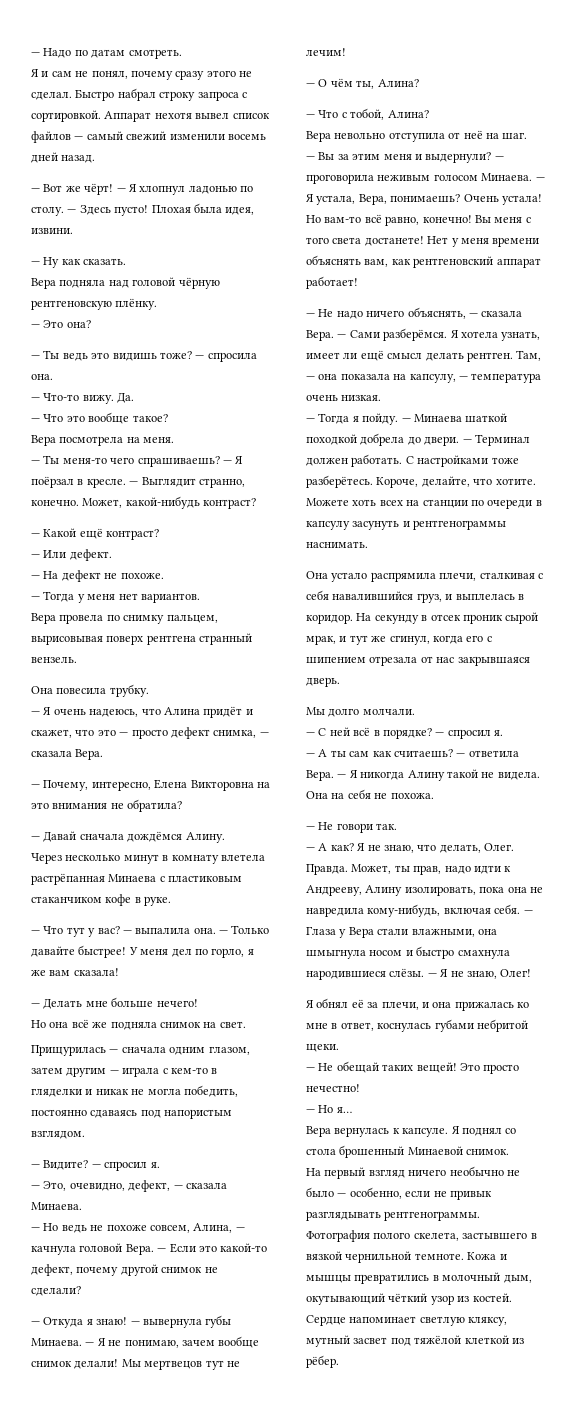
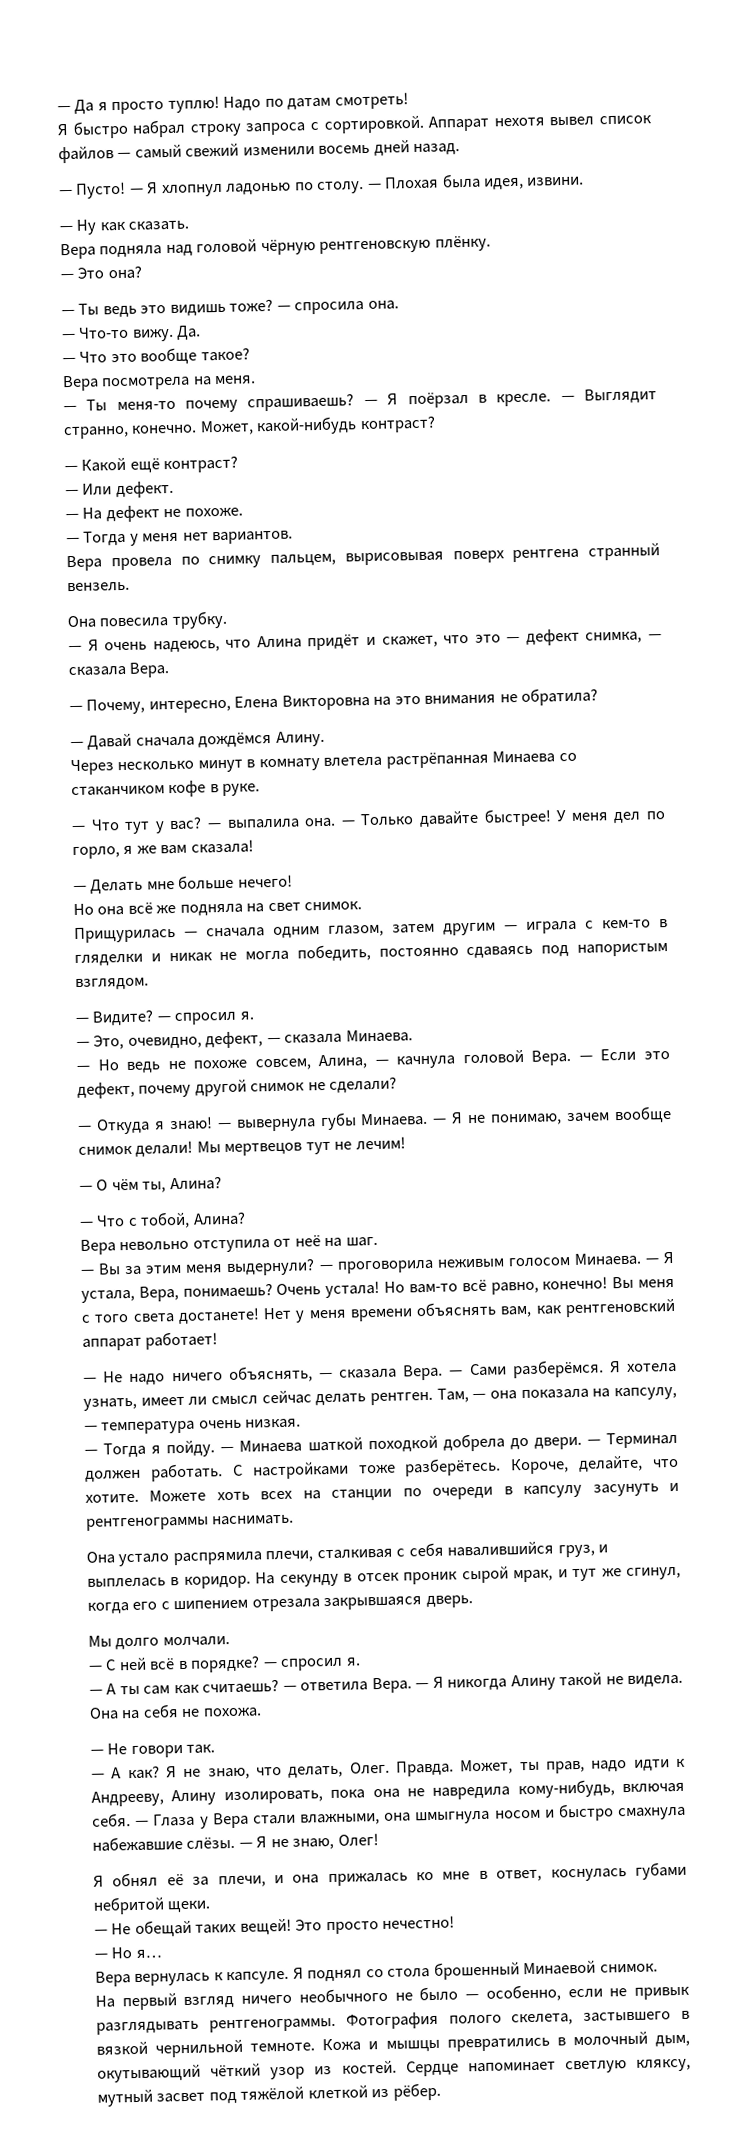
[31,52,40,56] — -> [57,95,220,115] — Да я просто туплю!
[128,49,182,59] [31,69,252,80] [31,89,115,101] смотреть. // Я и сам не понял, почему сразу этого не сделал. Быстро -> [334,92,409,110] [57,120,129,139] смотреть! // Я быстро
[43,183,114,195] Вот же чёрт! -> [75,181,127,199] Пусто!
[79,205,149,216] Здесь пусто! -> (382, 186) none
[110,457,135,464] чего -> [185,399,239,413] почему
[131,729,168,739] просто -> (521, 639) none
[159,875,243,882] с пластиковым -> [558,752,577,762] со
[159,1021,246,1028] снимок на свет. -> [246,901,363,913] на свет снимок.
[220,1243,268,1252] какой-то -> (671, 1055) none
[414,154,422,160] и -> (224, 1268) none
[360,350,423,361] ещё смысл -> [210,1390,312,1406] смысл сейчас
[420,656,455,663] от нас -> (320, 1605) none
[306,970,386,980] народившиеся -> [92,1836,183,1852] набежавшие
[449,1166,504,1176] необычно -> [298,1987,388,2003] необычного

